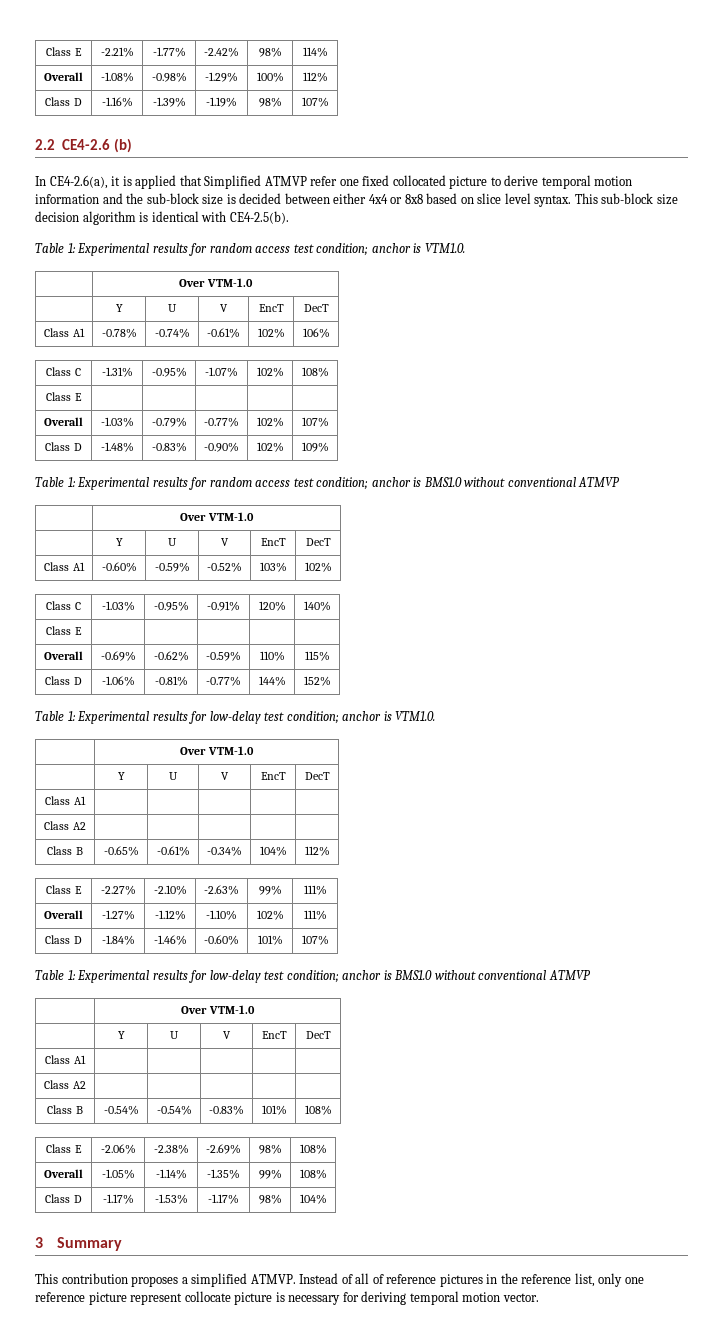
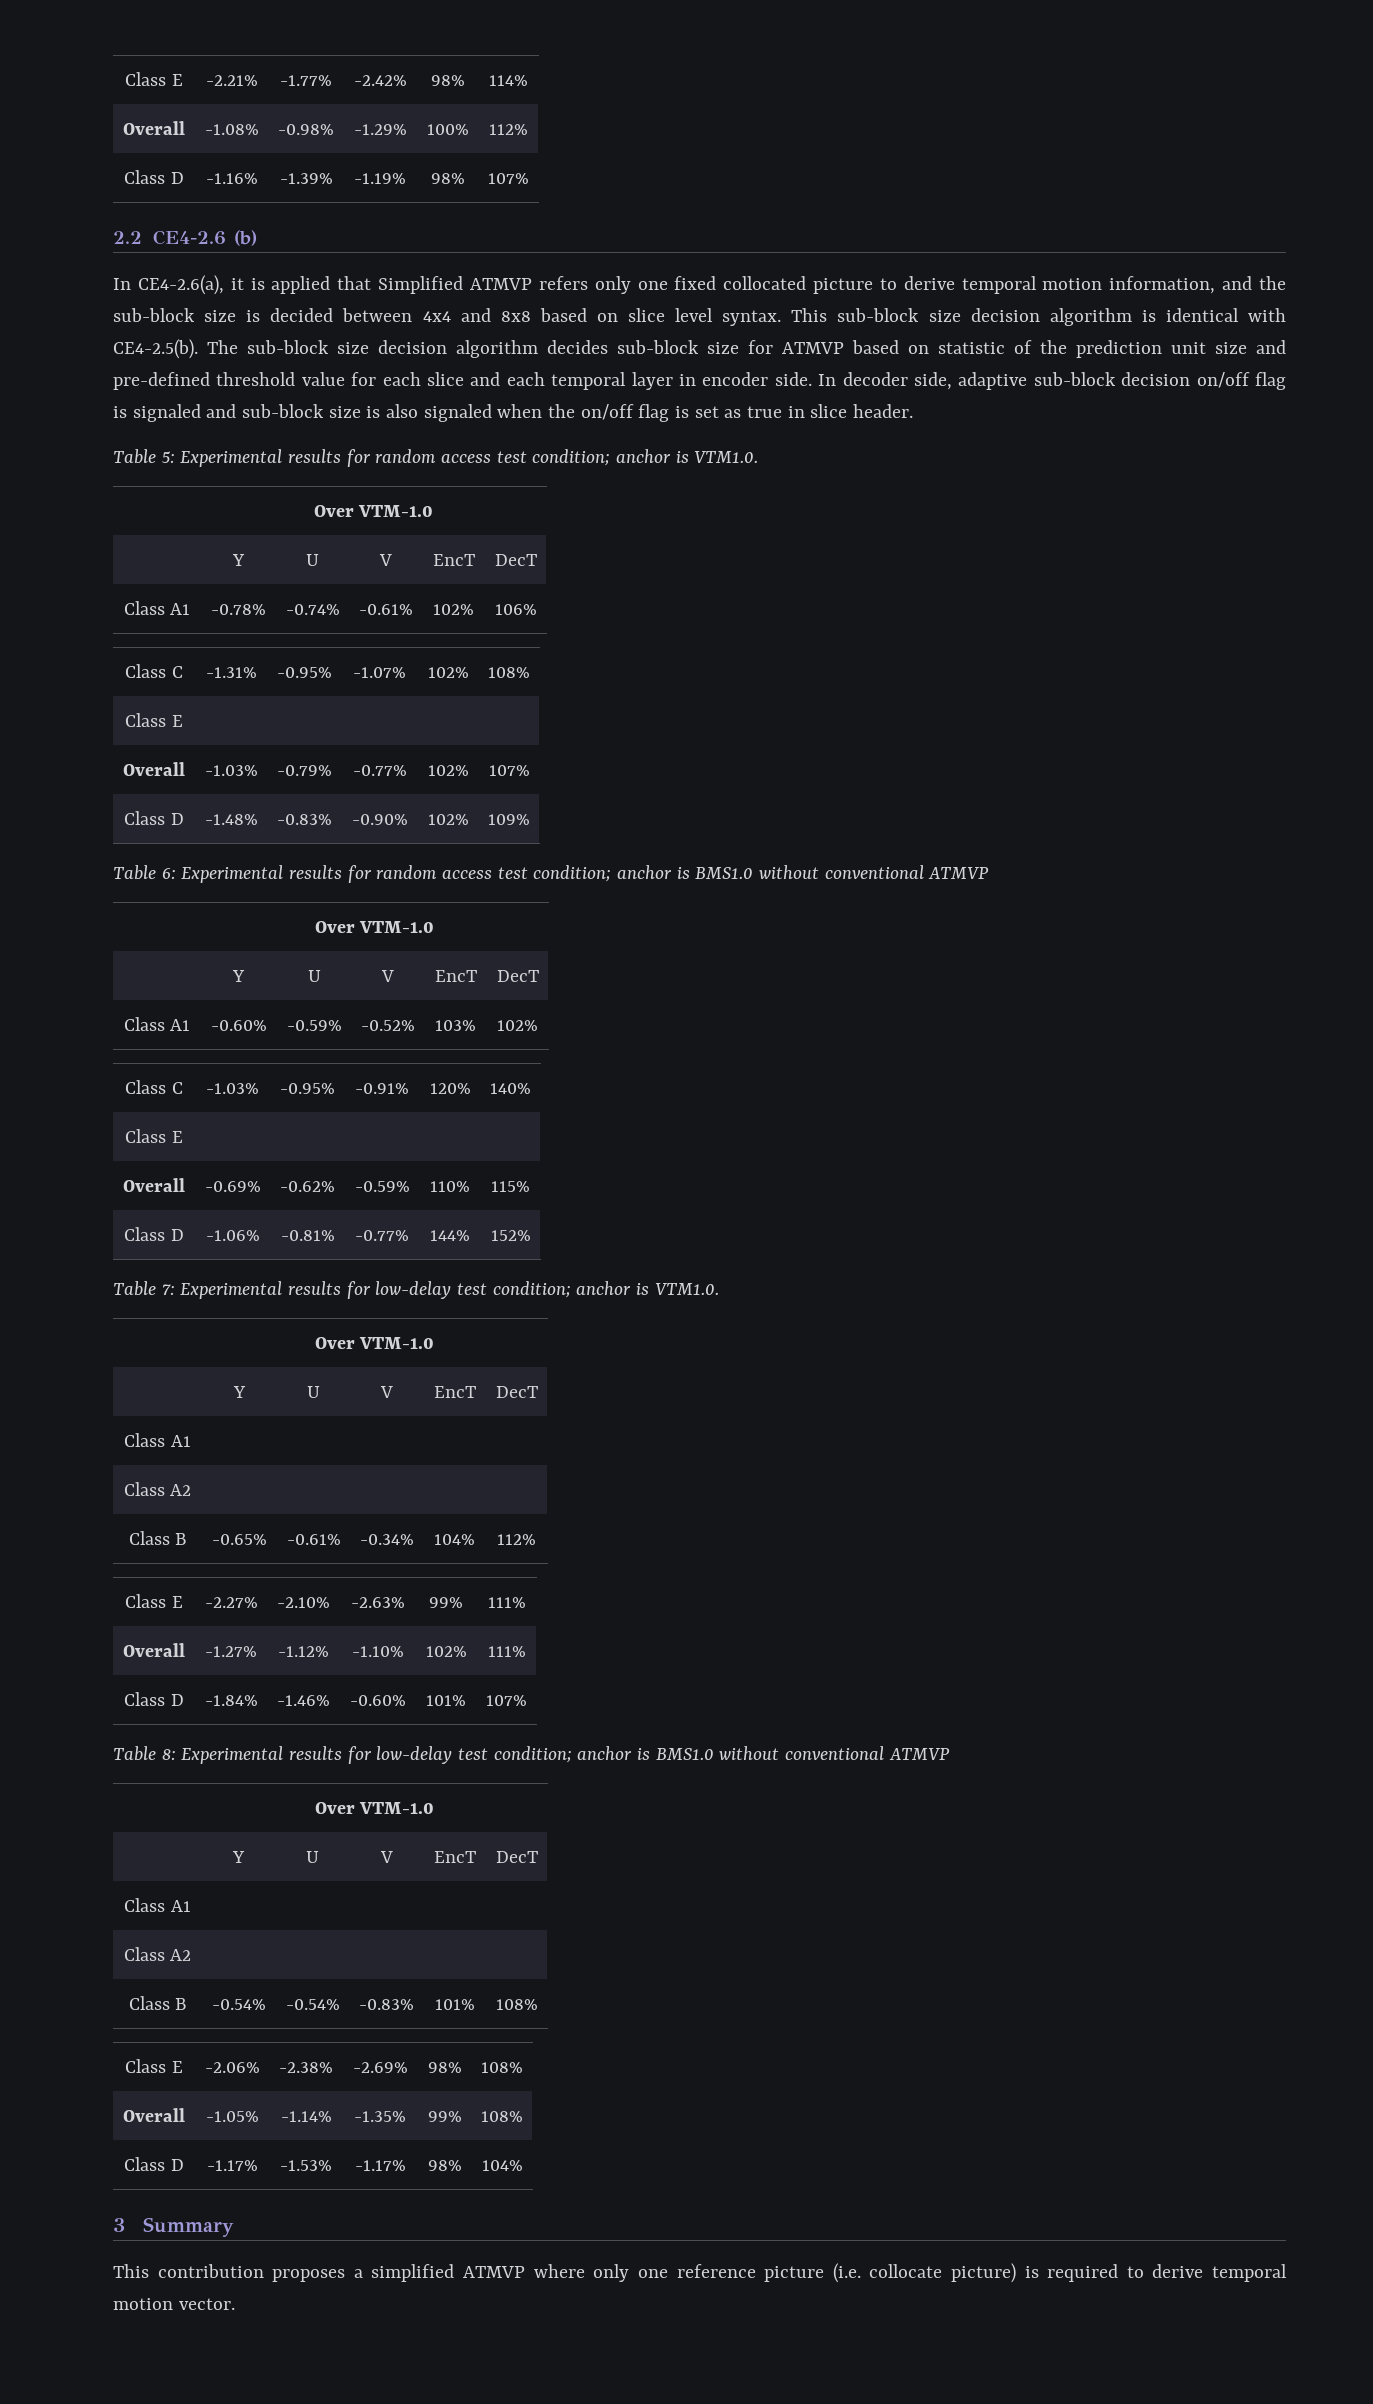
[310,176,338,186] refer -> [538,276,631,294] refers only
[35,194,99,204] information -> [1109,276,1216,294] information,
[333,193,403,204] either 4x4 or -> [422,308,491,322] 4x4 and
[35,243,76,253] // Table 1: -> [207,340,1286,358] [113,372,1286,390] [113,404,914,422] [113,449,175,464] The sub-block size decision algorithm decides sub-block size for ATMVP based on statistic of the prediction unit size and pre-defined threshold value for each slice and each temporal layer in encoder side. In decoder side, adaptive sub-block decision on/off flag is signaled and sub-block size is also signaled when the on/off flag is set as true in slice header. // Table 5:
[67,477,76,487] 1: -> [161,868,176,879] 6:
[67,711,76,721] 1: -> [161,1284,175,1295] 7:
[67,970,76,980] 1: -> [161,1749,176,1760] 8:
[250,1273,644,1287] [35,1291,407,1305] ATMVP. Instead of all of reference pictures in the reference list, only one reference picture represent collocate picture is necessary for deriving -> [463,2263,1204,2283] ATMVP where only one reference picture (i.e. collocate picture) is required to derive

